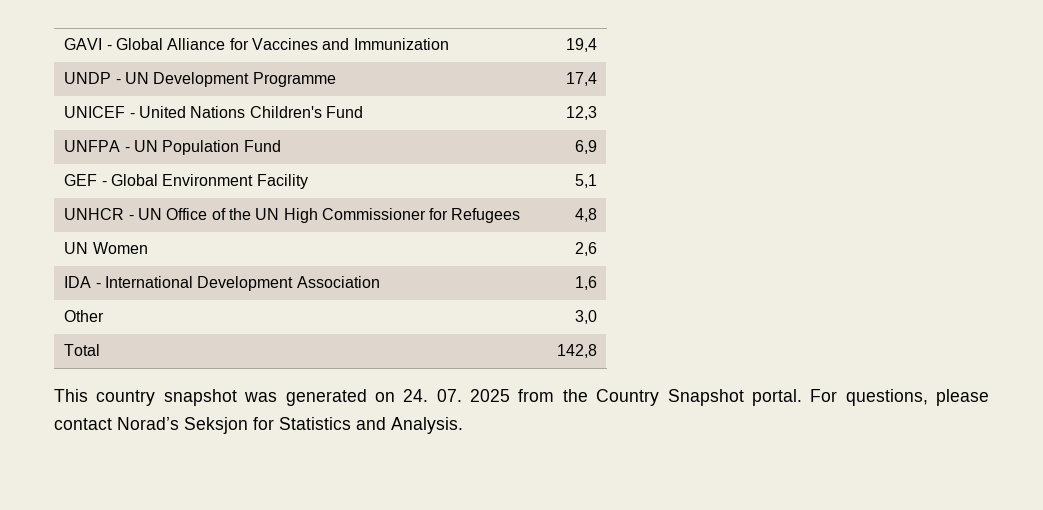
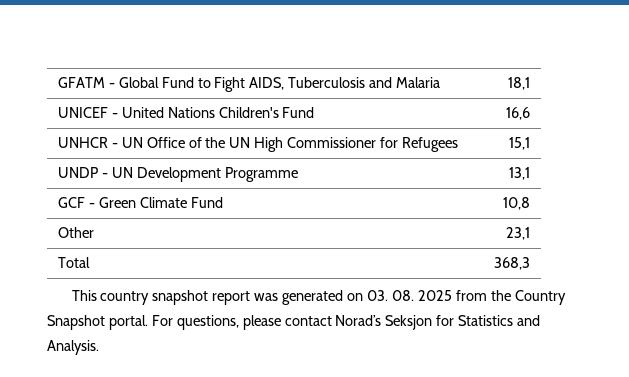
[64,38,449,50] [565,38,597,52] [64,72,336,87] [565,72,597,86] GAVI - Global Alliance for Vaccines and Immunization | 19,4 // UNDP - UN Development Programme | 17,4 -> [57,77,441,92] [508,77,531,90] GFATM - Global Fund to Fight AIDS, Tuberculosis and Malaria | 18,1
[565,106,597,120] [64,140,281,155] [574,140,597,154] [64,174,308,189] [574,174,597,188] 12,3 // UNFPA - UN Population Fund | 6,9 // GEF - Global Environment Facility | 5,1 -> [506,107,531,120] 16,6
[574,208,597,222] [64,242,148,254] [574,242,597,256] [64,276,380,291] [574,276,597,290] 4,8 // UN Women | 2,6 // IDA - International Development Association | 1,6 -> [509,137,531,150] [57,167,298,182] [509,167,531,180] [57,197,223,208] [503,197,531,210] 15,1 // UNDP - UN Development Programme | 13,1 // GCF - Green Climate Fund | 10,8
[574,310,597,324] 3,0 -> [506,227,531,240] 23,1
[556,344,597,358] 142,8 -> [494,257,531,270] 368,3
(237, 397) none -> [212,291,251,305] report
[403,389,462,402] 24. 07. -> [366,290,414,301] 03. 08.

